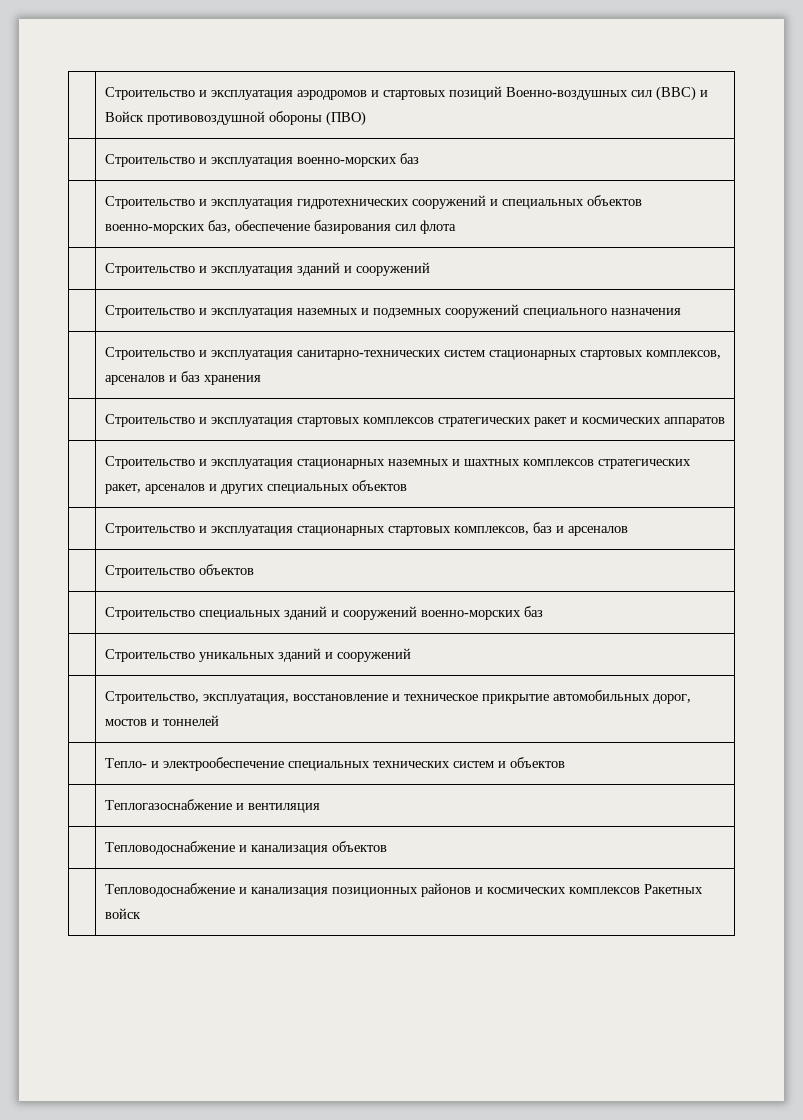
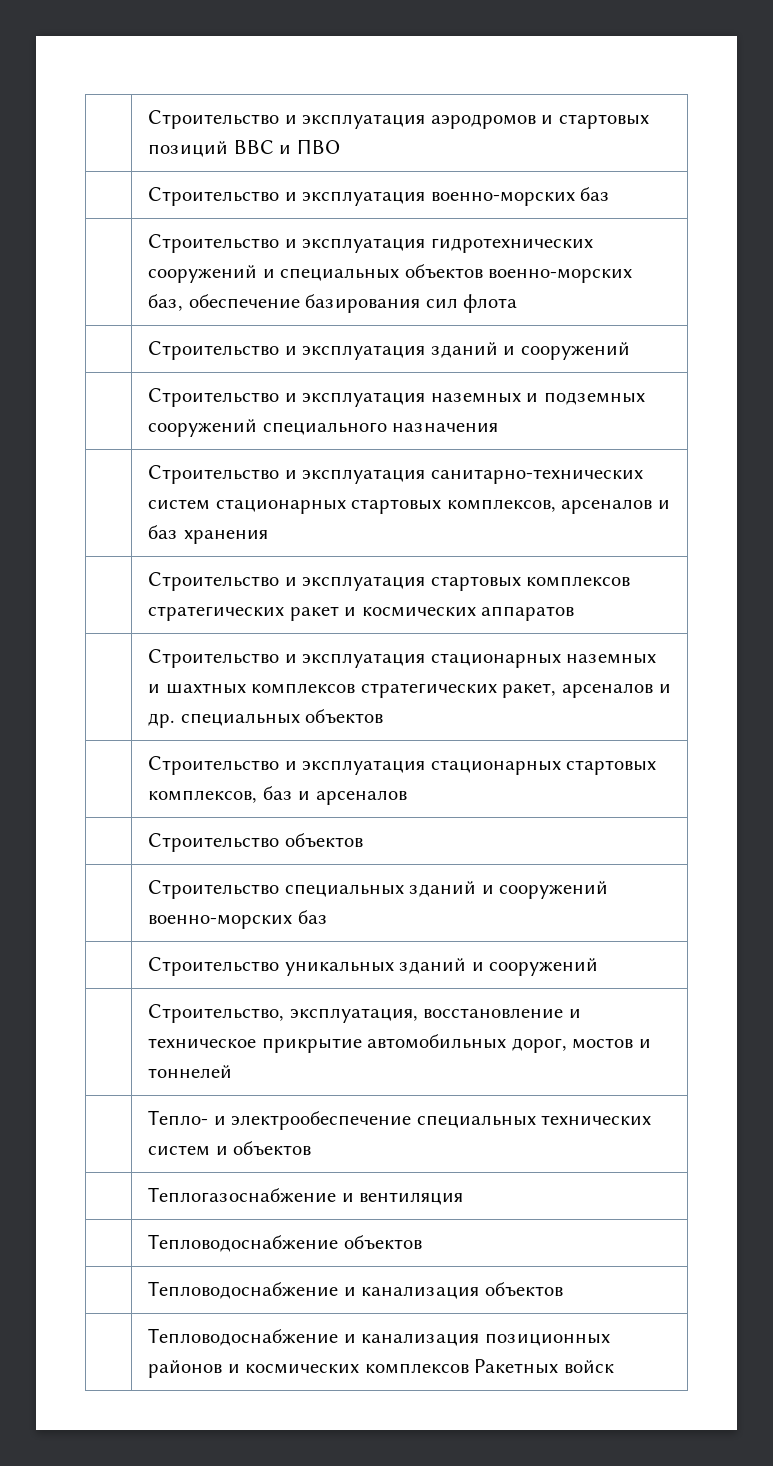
[505,86,708,101] [104,111,366,126] Военно-воздушных сил (ВВС) и Войск противовоздушной обороны (ПВО) -> [233,139,340,154] ВВС и ПВО
[220,484,264,494] других -> [148,713,176,728] др.
(320, 808) none -> [148,1234,422,1252] // | Тепловодоснабжение объектов

